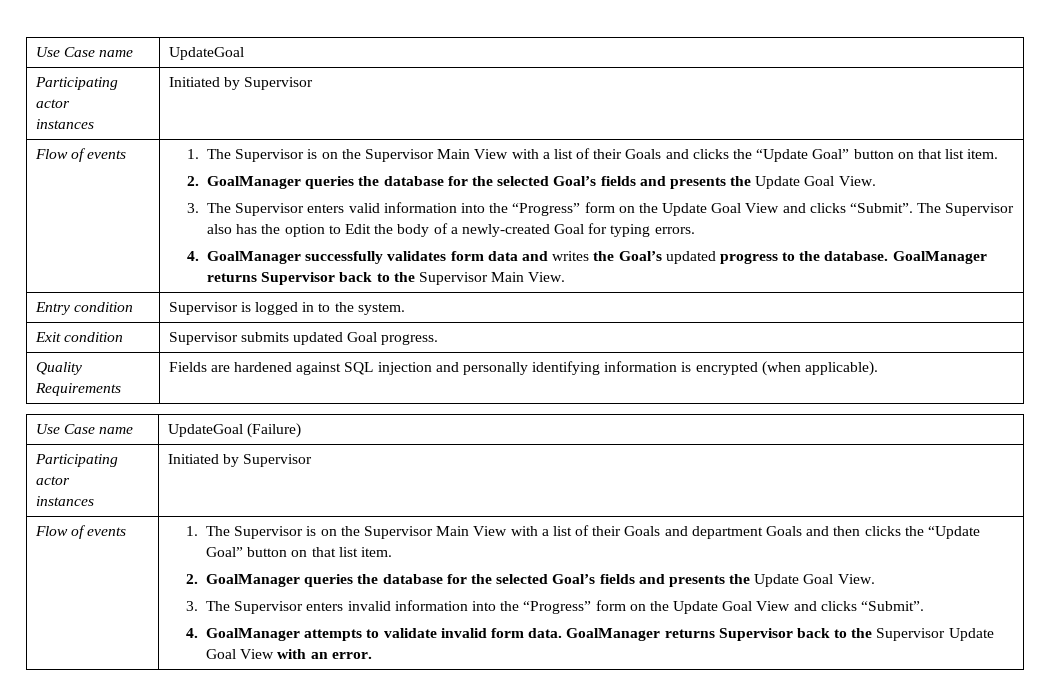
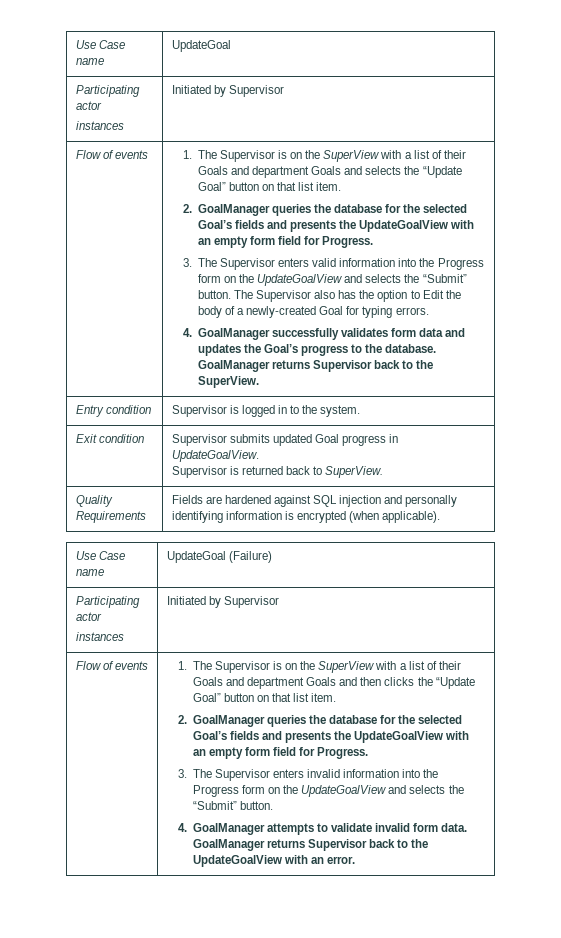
[364,148,729,162] Supervisor Main View with a list of their Goals and clicks -> [323,150,466,162] [197,166,402,178] SuperView with a list of their Goals and department Goals and selects
[755,176,876,189] Update Goal View. -> [359,220,475,232] [197,236,374,248] UpdateGoalView with an empty form field for Progress.
[512,202,914,216] “Progress” form on the Update Goal View and clicks “Submit”. -> [437,258,484,270] [197,274,467,286] [197,290,231,299] Progress form on the UpdateGoalView and selects the “Submit” button.
[552,251,590,261] writes -> [197,344,241,356] updates
[665,251,716,264] updated -> (299, 348) none
[418,272,566,285] Supervisor Main View. -> [197,376,259,388] SuperView.
[381,334,439,345] progress. -> [341,434,399,446] [171,450,259,462] [171,466,384,478] progress in UpdateGoalView. // Supervisor is returned back to SuperView.
[363,526,508,539] Supervisor Main View -> [318,661,375,673] SuperView
[754,574,875,587] Update Goal View. -> [354,731,470,743] [192,747,369,759] UpdateGoalView with an empty form field for Progress.
[523,600,925,614] “Progress” form on the Update Goal View and clicks “Submit”. -> [192,785,464,797] [192,801,273,810] Progress form on the UpdateGoalView and selects the “Submit” button.
[876,628,994,641] [206,649,275,659] Supervisor Update Goal View -> [192,855,282,867] UpdateGoalView

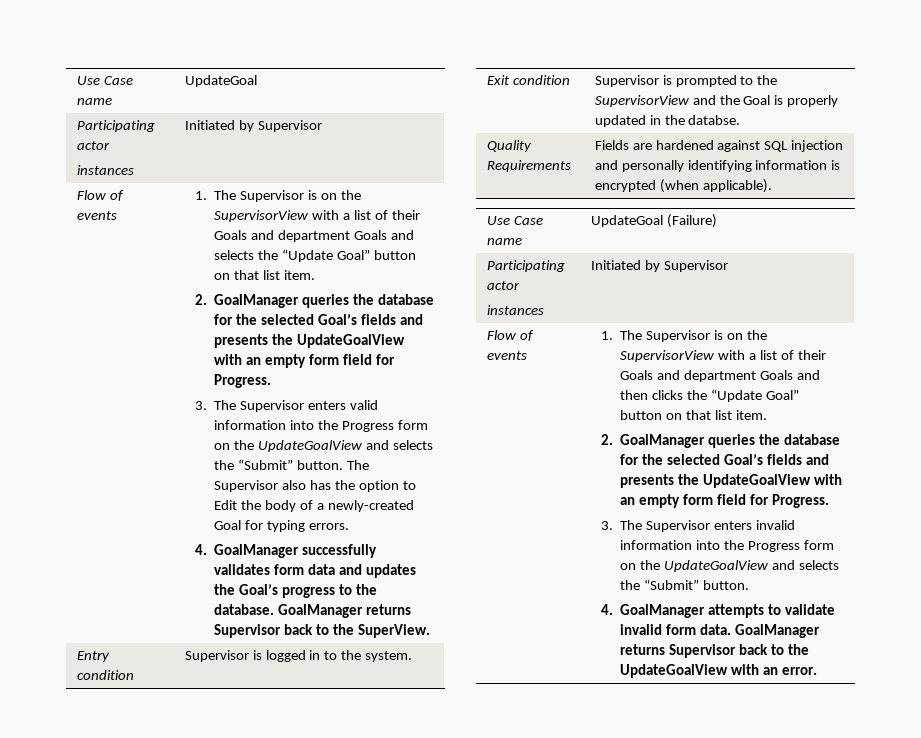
[323,150,380,162] SuperView -> [214,210,309,222] SupervisorView
[229,434,399,446] [171,450,259,462] [171,466,384,478] submits updated Goal progress in UpdateGoalView. // Supervisor is returned back to SuperView. -> [662,75,778,87] [594,95,839,107] [594,115,741,127] is prompted to the SupervisorView and the Goal is properly updated in the databse.
[318,661,375,673] SuperView -> [620,350,715,362] SupervisorView

